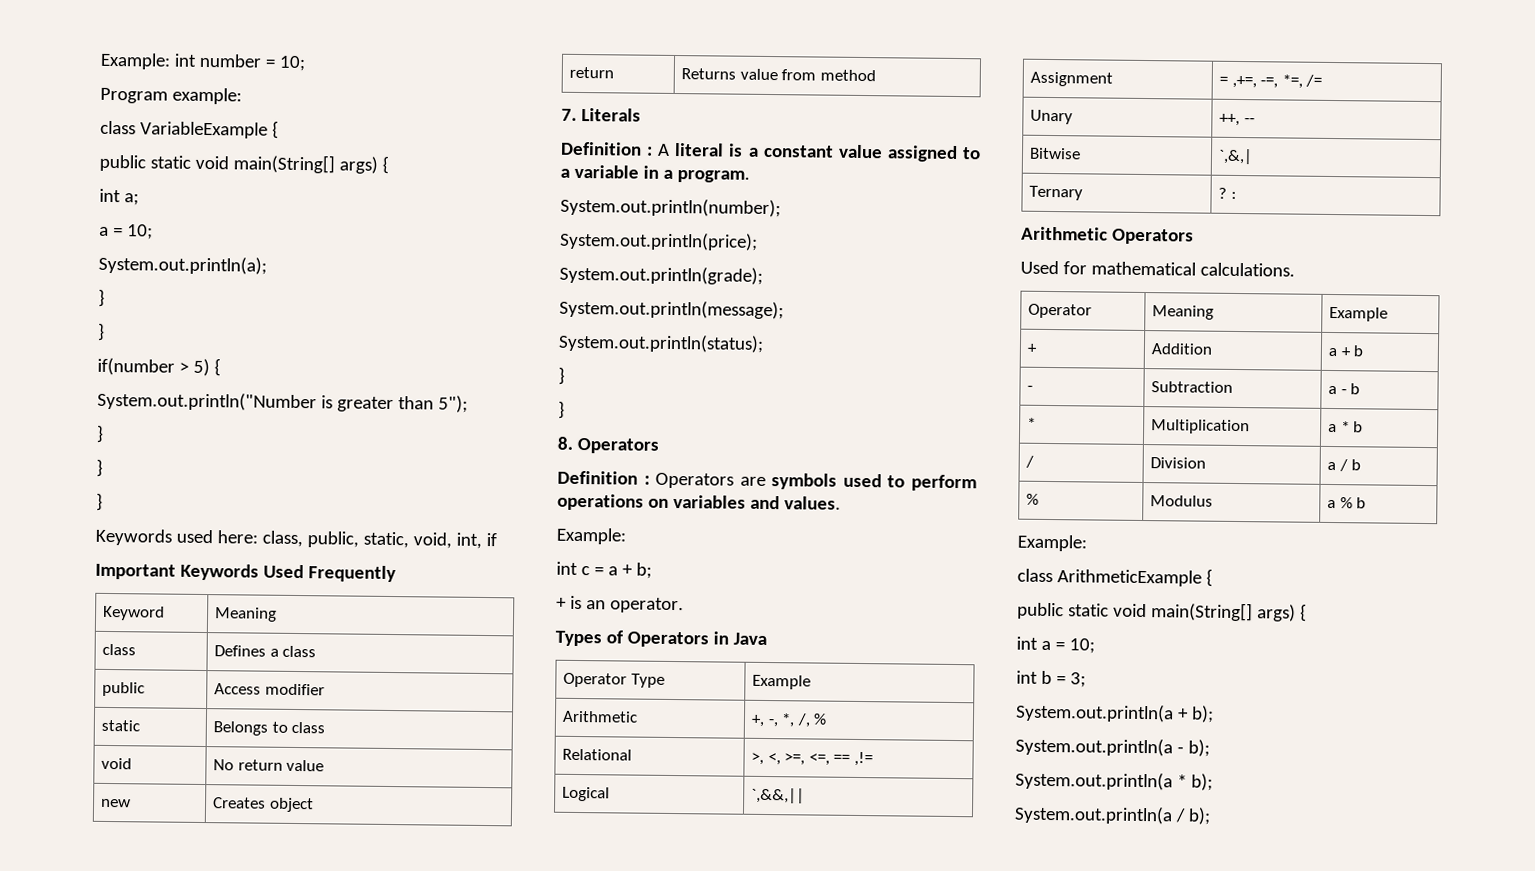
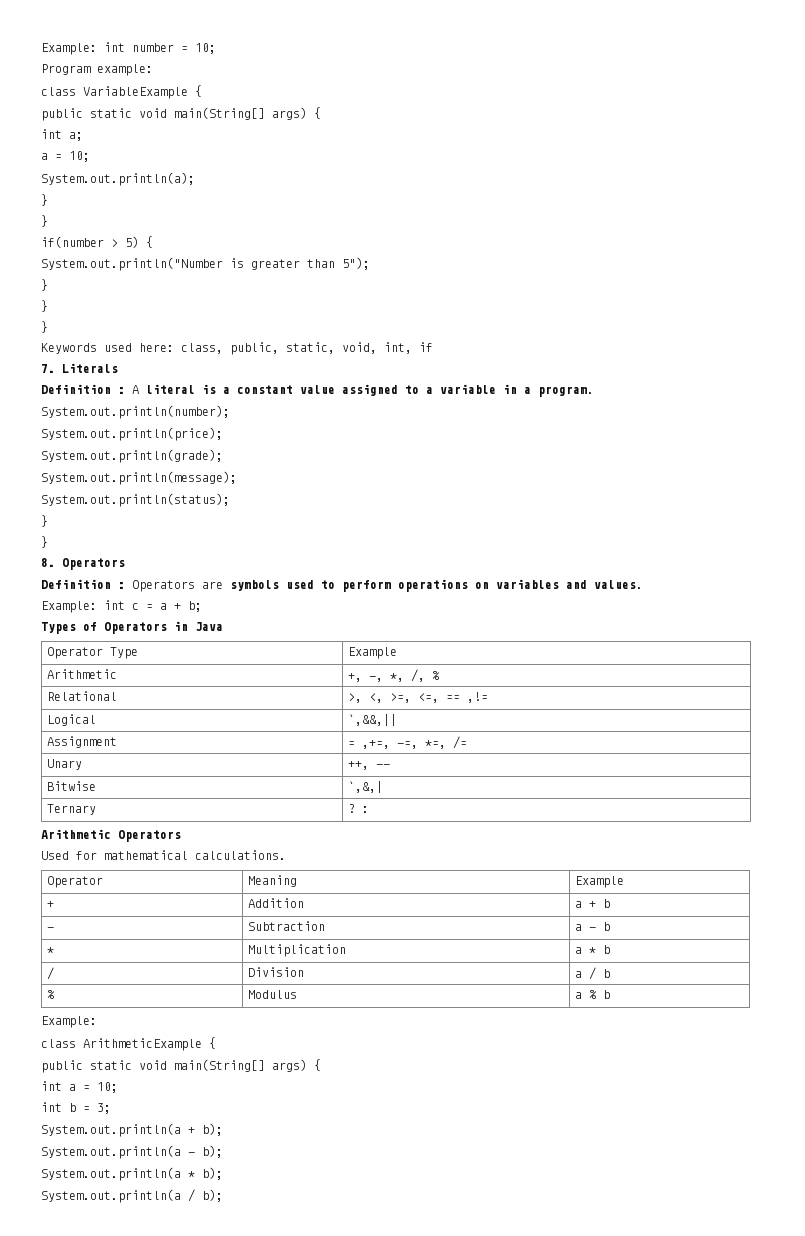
[95,563,396,583] [102,605,166,621] [214,607,278,622] [102,643,137,656] [214,645,317,658] [102,681,146,697] [214,683,325,696] [101,719,141,732] [213,721,326,736] [101,757,133,770] [213,759,325,772] [101,798,132,808] [213,797,314,813] [569,66,615,79] [681,68,876,82] // Important Keywords Used Frequently // Keyword | Meaning // class | Defines a class // public | Access modifier // static | Belongs to class // void | No return value // new | Creates object // return | Returns value from method -> (433, 347) none
(627, 536) // -> (97, 607) none
[556,595,684,614] // + is an operator. -> (202, 606) none

